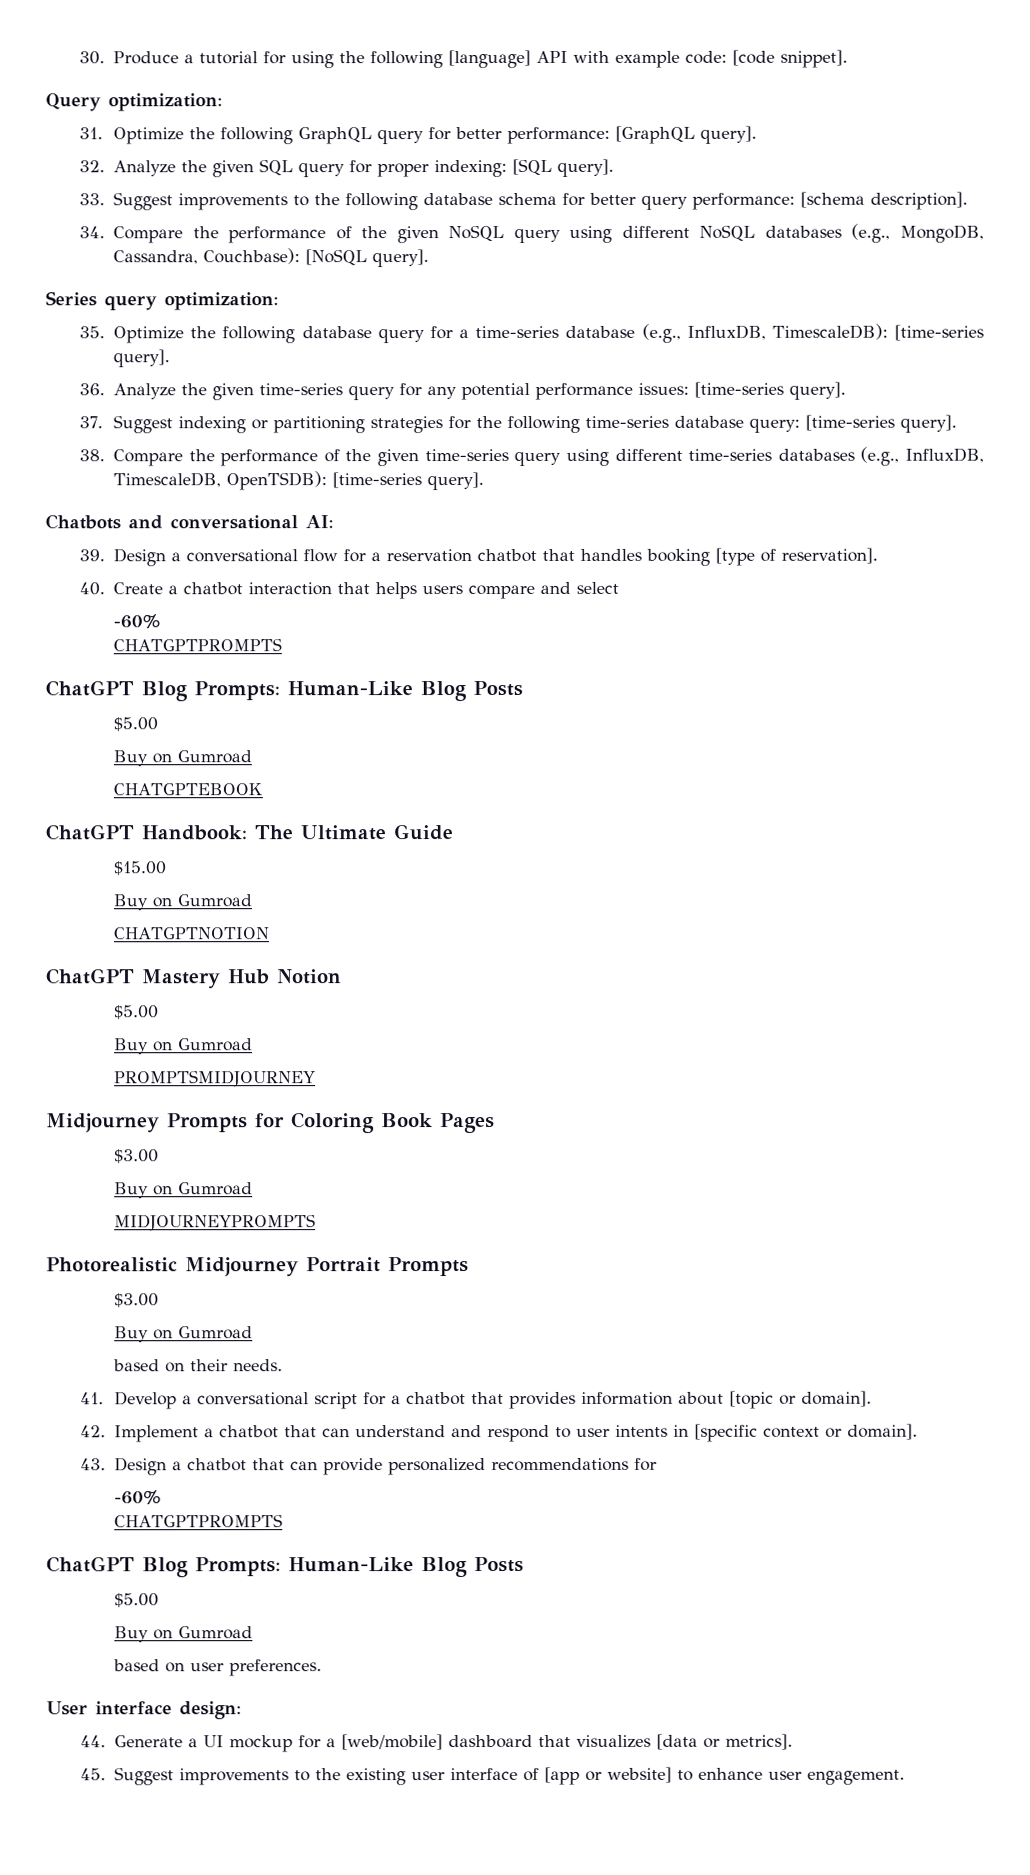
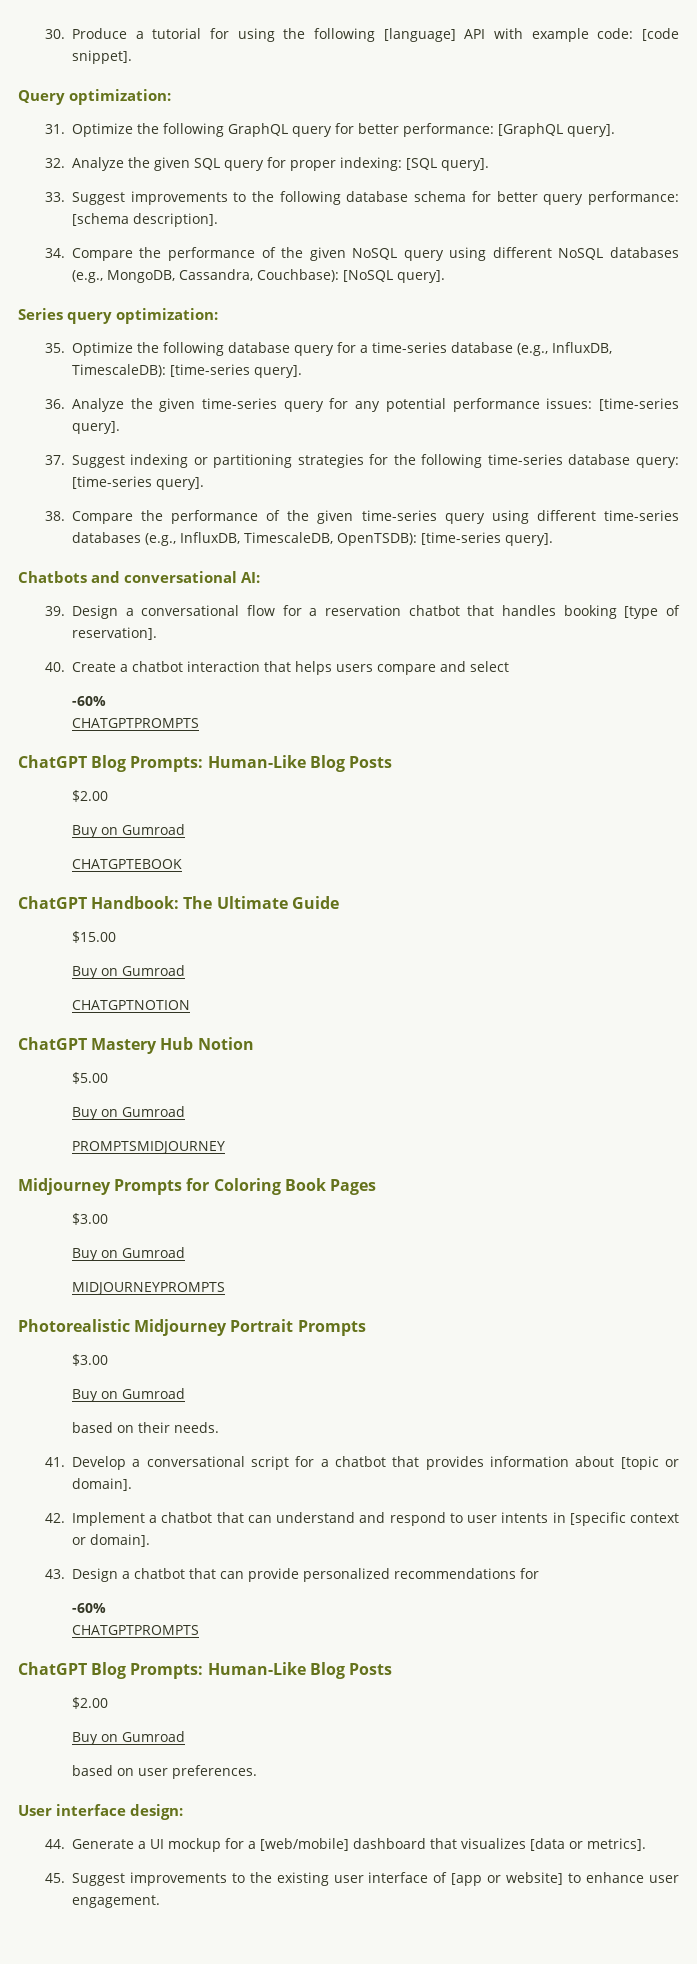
[113,717,159,732] $5.00 -> [71,790,108,802] $2.00
[114,1593,160,1608] $5.00 -> [71,1697,108,1709] $2.00

